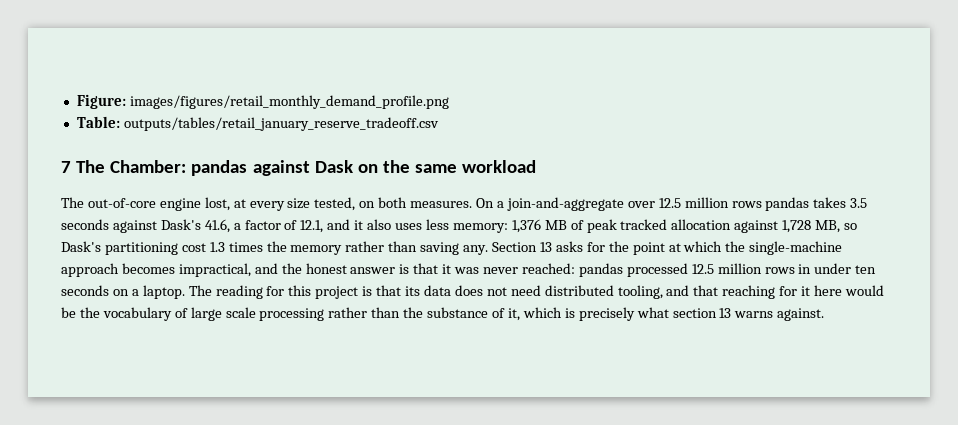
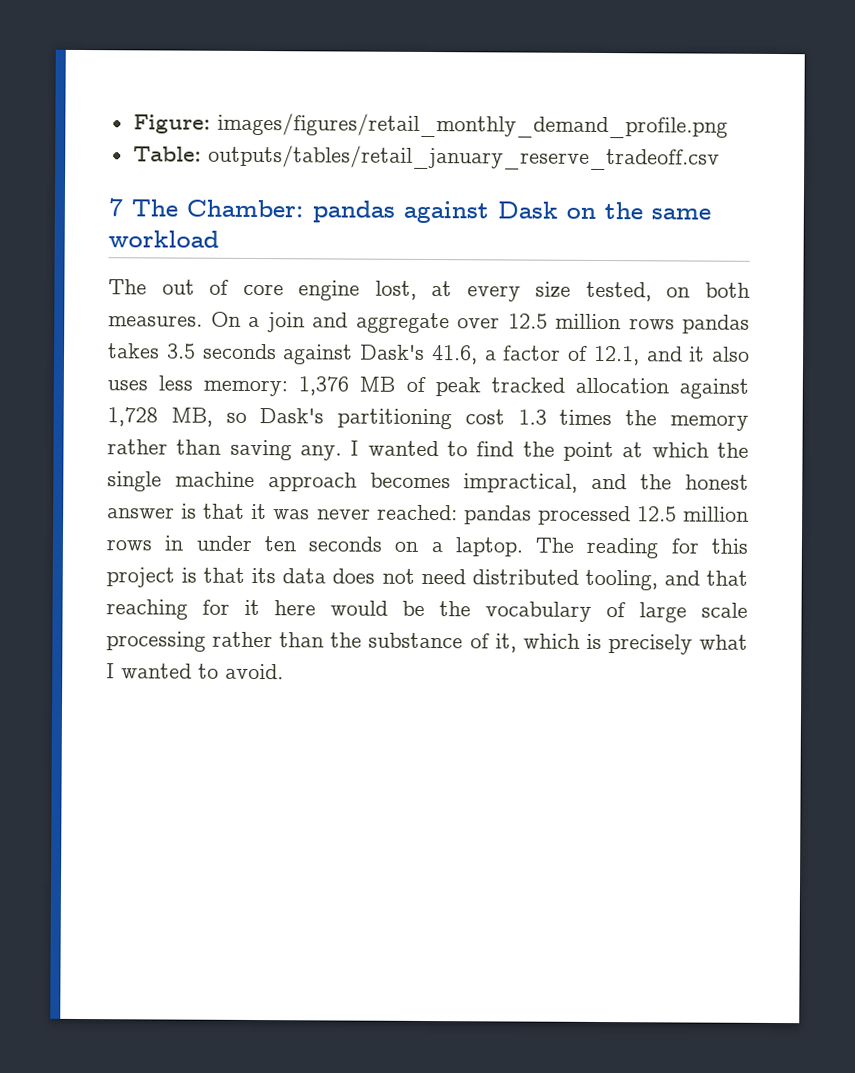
[87,198,156,208] out-of-core -> [161,279,284,296] out of core
[506,197,624,211] join-and-aggregate -> [266,312,450,334] join and aggregate
[492,241,605,252] Section 13 asks for -> [350,440,515,457] I wanted to find
[749,241,843,255] single-machine -> [107,471,255,492] single machine
[672,308,825,321] section 13 warns against. -> [106,663,284,680] I wanted to avoid.

